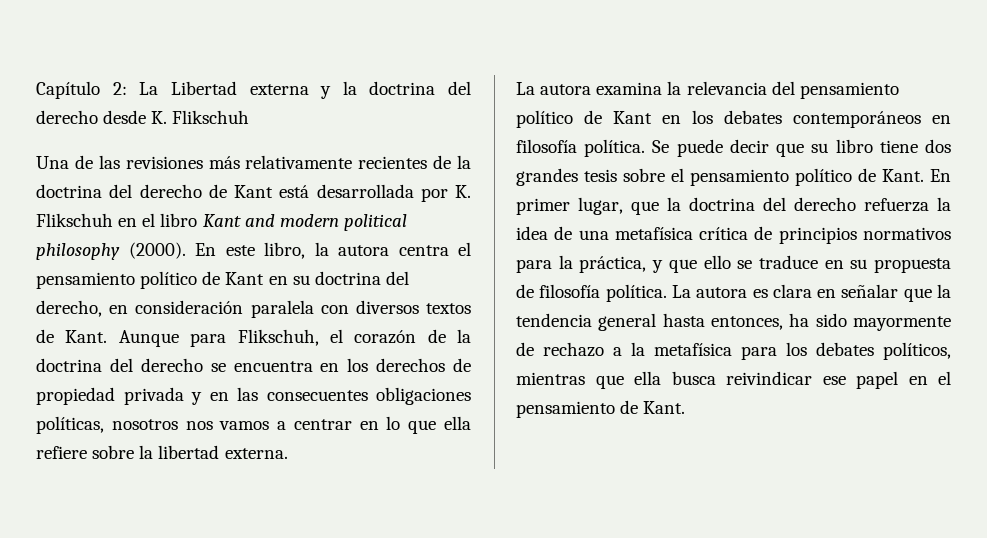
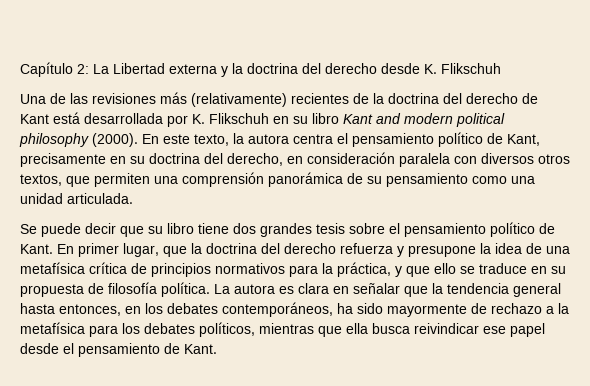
[245,155,353,169] relativamente -> [191,93,287,107] (relativamente)
[142,213,156,227] el -> [293,116,308,124] su
[264,242,305,259] libro, -> [194,134,229,146] texto,
[225,272,265,285] Kant -> [507,134,540,146] [20,153,106,167] Kant, precisamente
[426,303,472,314] [36,329,471,347] [36,358,471,372] [36,387,471,405] [36,416,471,434] [36,445,288,459] [516,81,899,99] [516,110,951,128] [516,139,646,157] textos de Kant. Aunque para Flikschuh, el corazón de la doctrina del derecho se encuentra en los derechos de propiedad privada y en las consecuentes obligaciones políticas, nosotros nos vamos a centrar en lo que ella refiere sobre la libertad externa. // La autora examina la relevancia del pensamiento político de Kant en los debates contemporáneos en filosofía política. -> [538,154,570,164] [20,172,535,187] [20,193,133,204] otros textos, que permiten una comprensión panorámica de su pensamiento como una unidad articulada. //
(929, 205) none -> [397,245,476,257] y presupone
(783, 323) none -> [125,302,333,317] en los debates contemporáneos,
[908,376,928,385] en -> [20,343,59,354] desde

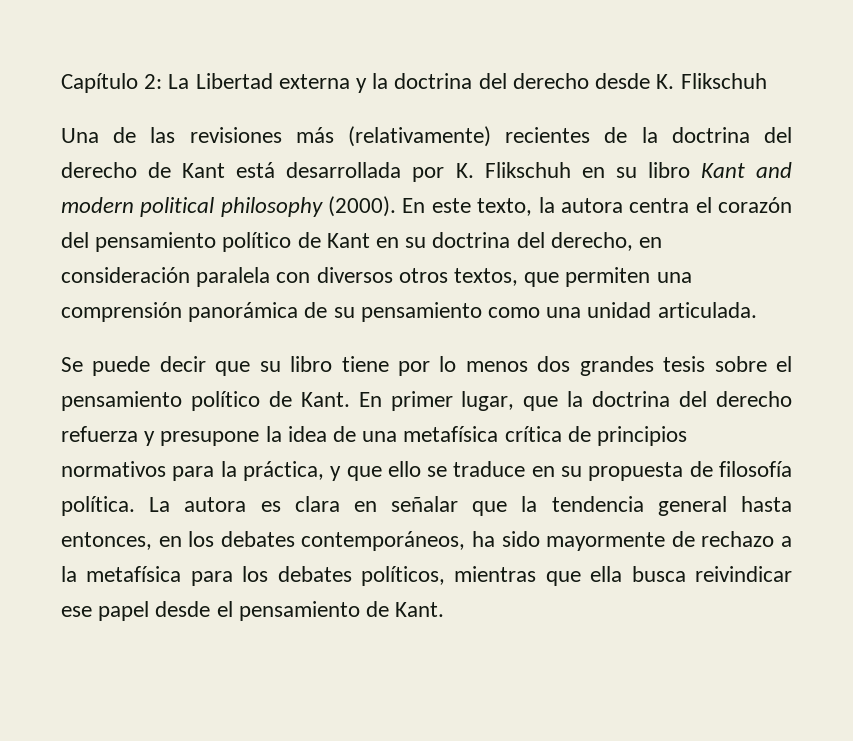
[352,132,540,147] [20,153,106,167] pensamiento político de Kant, precisamente -> [718,197,793,213] [61,232,370,252] corazón del pensamiento político de Kant
(229, 228) none -> [398,356,528,376] por lo menos

